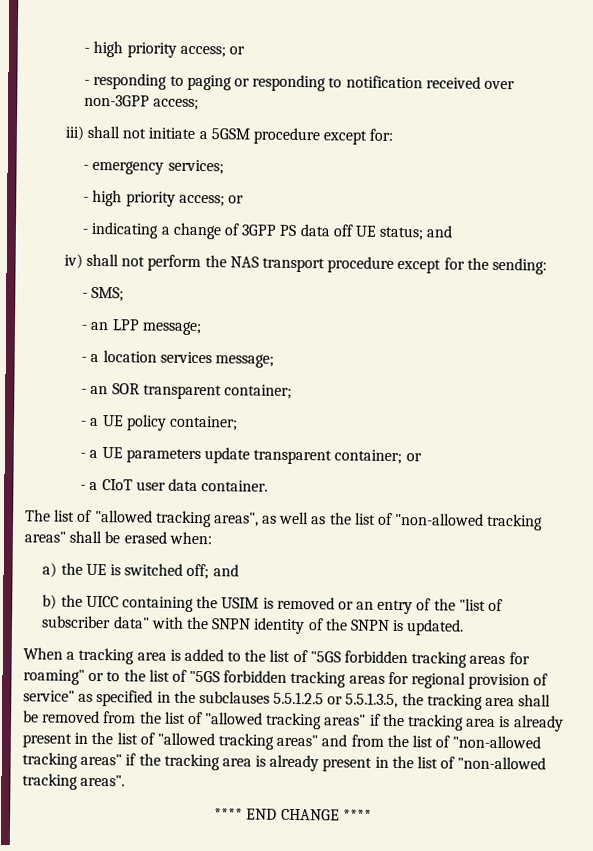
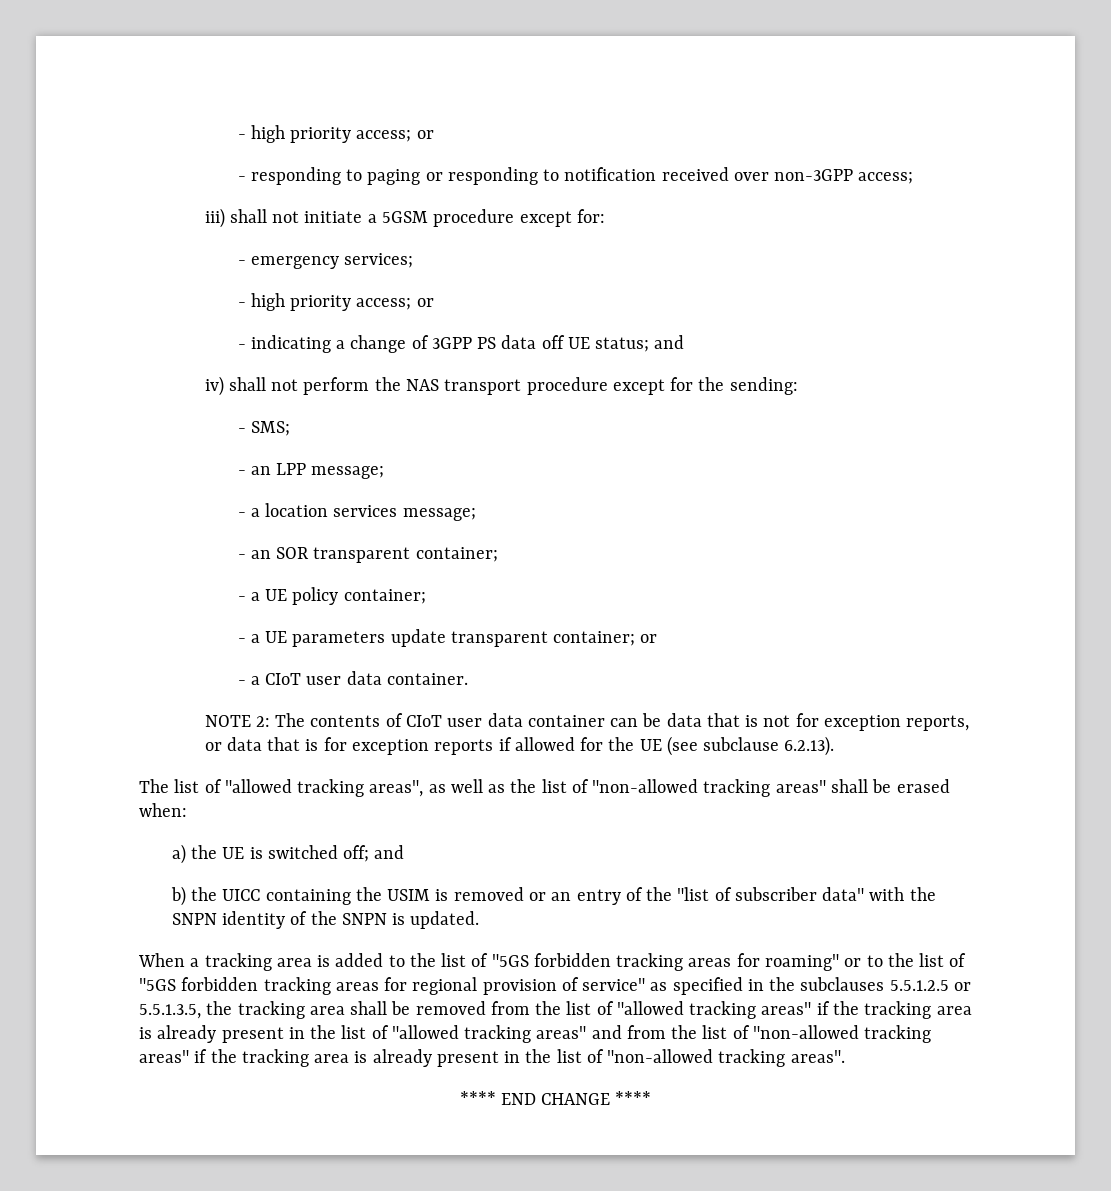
(269, 486) none -> [204,713,970,731] [204,736,835,756] // NOTE 2: The contents of CIoT user data container can be data that is not for exception reports, or data that is for exception reports if allowed for the UE (see subclause 6.2.13).

